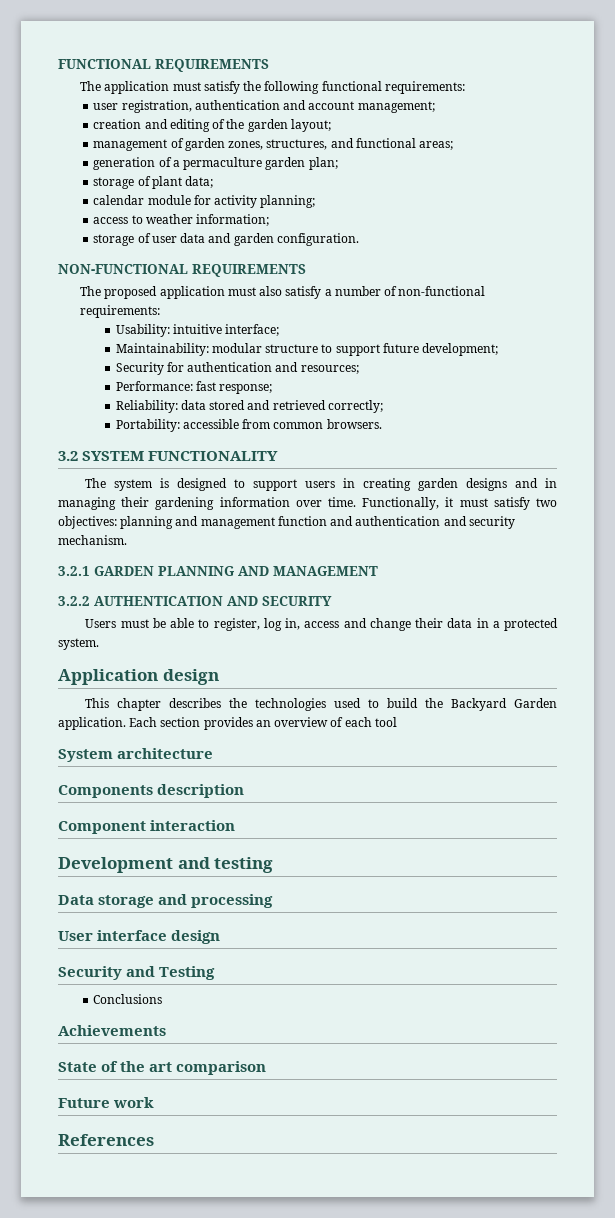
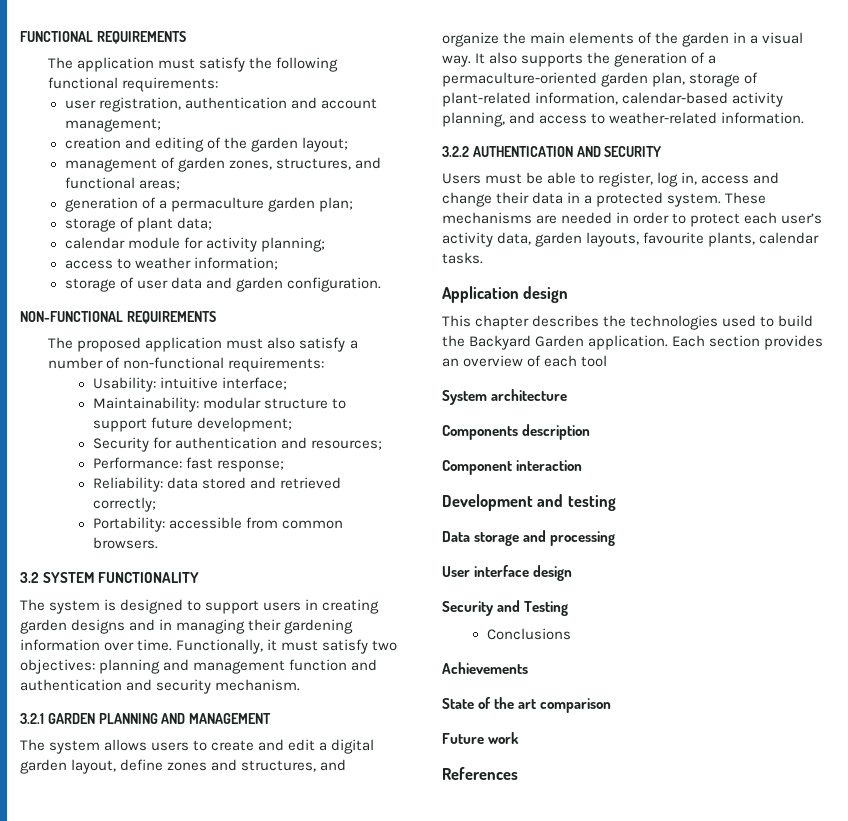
(378, 571) none -> [20,739,375,754] [20,759,347,774] [442,32,804,47] [442,52,717,67] [442,72,759,87] [442,92,784,107] [442,112,805,127] // The system allows users to create and edit a digital garden layout, define zones and structures, and organize the main elements of the garden in a visual way. It also supports the generation of a permaculture-oriented garden plan, storage of plant-related information, calendar-based activity planning, and access to weather-related information.
(99, 644) none -> [725,192,767,204] [442,212,823,227] [442,232,820,247] [442,252,483,264] These mechanisms are needed in order to protect each user’s activity data, garden layouts, favourite plants, calendar tasks.

